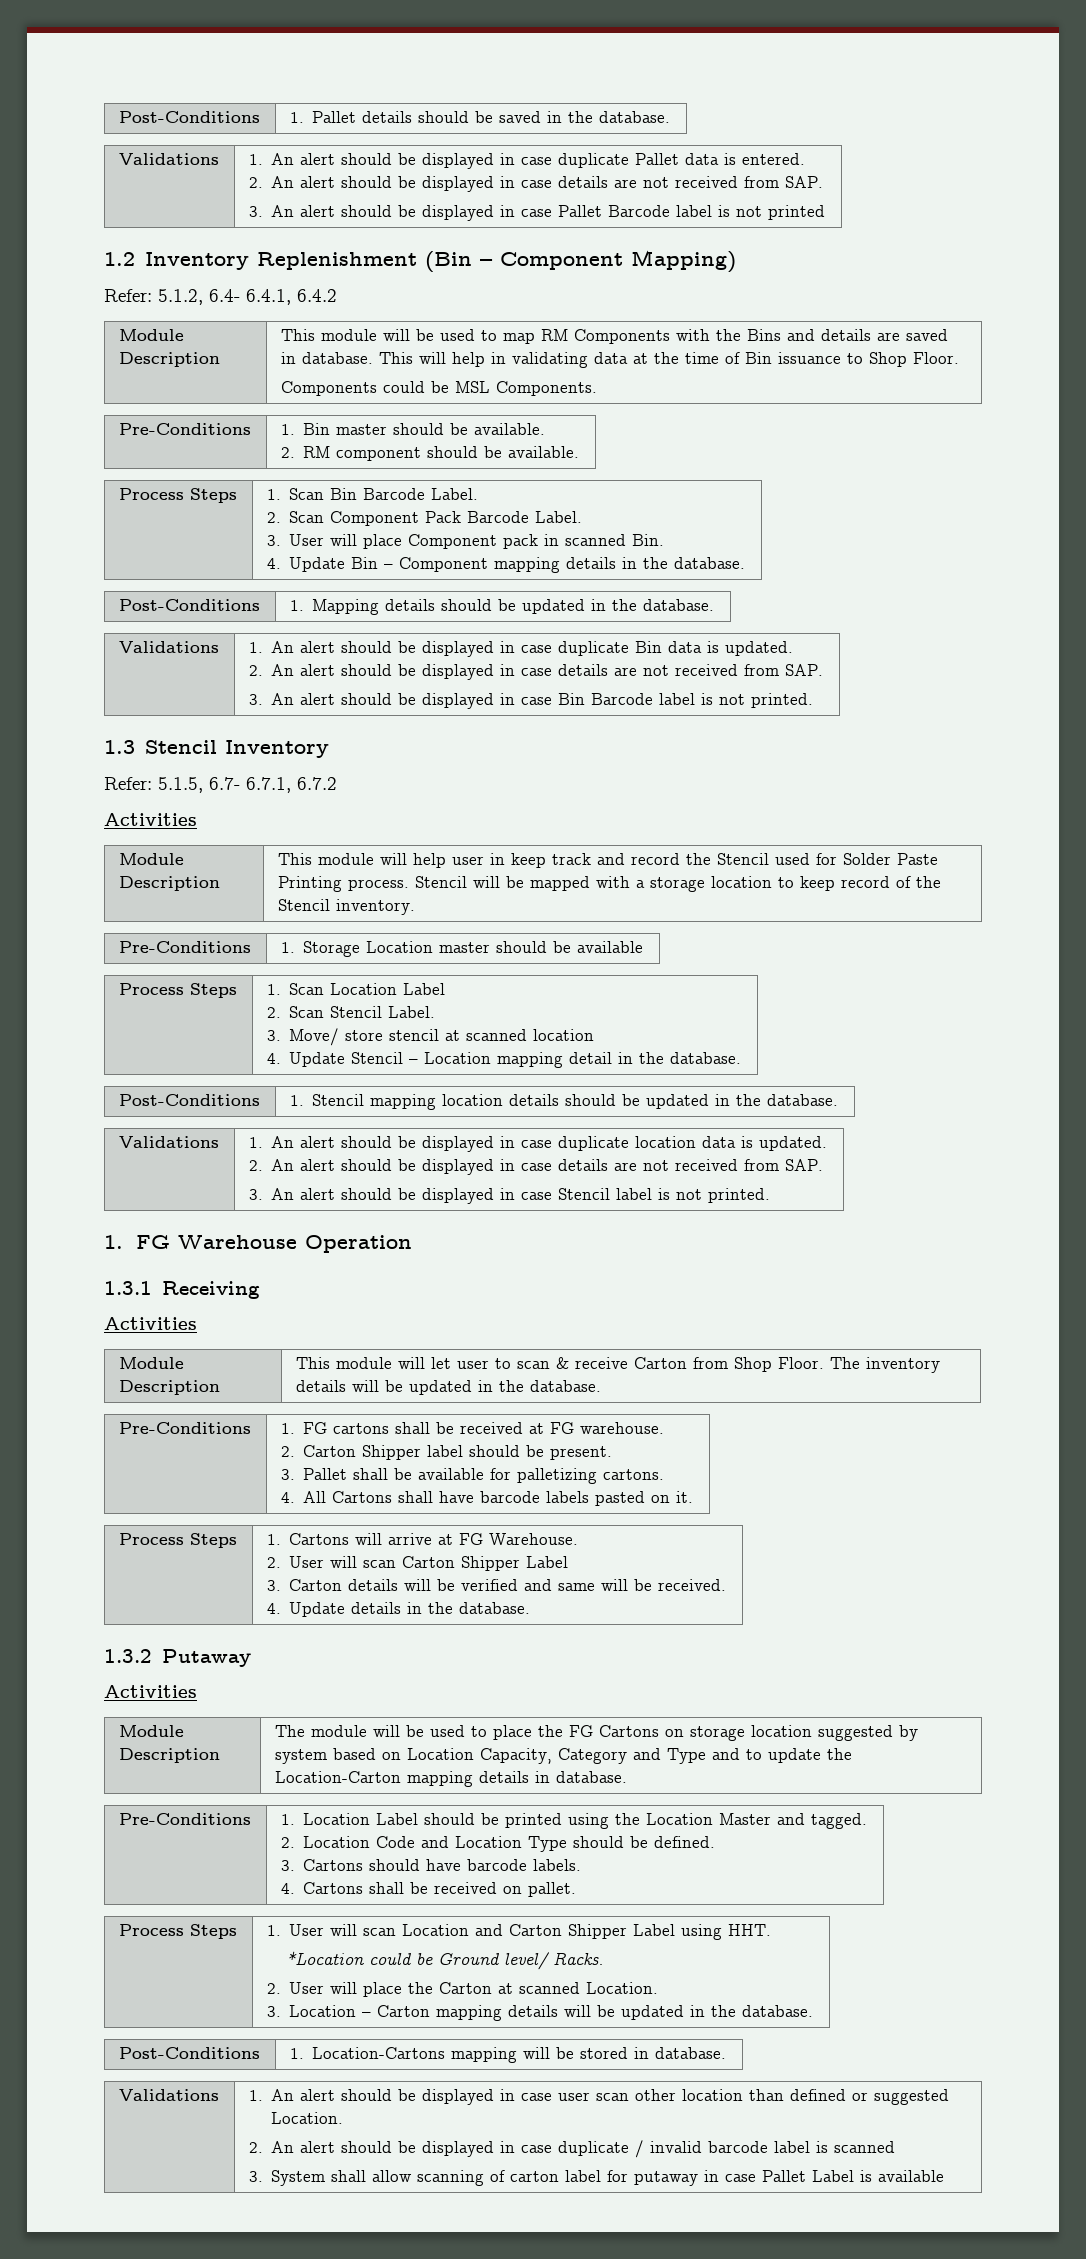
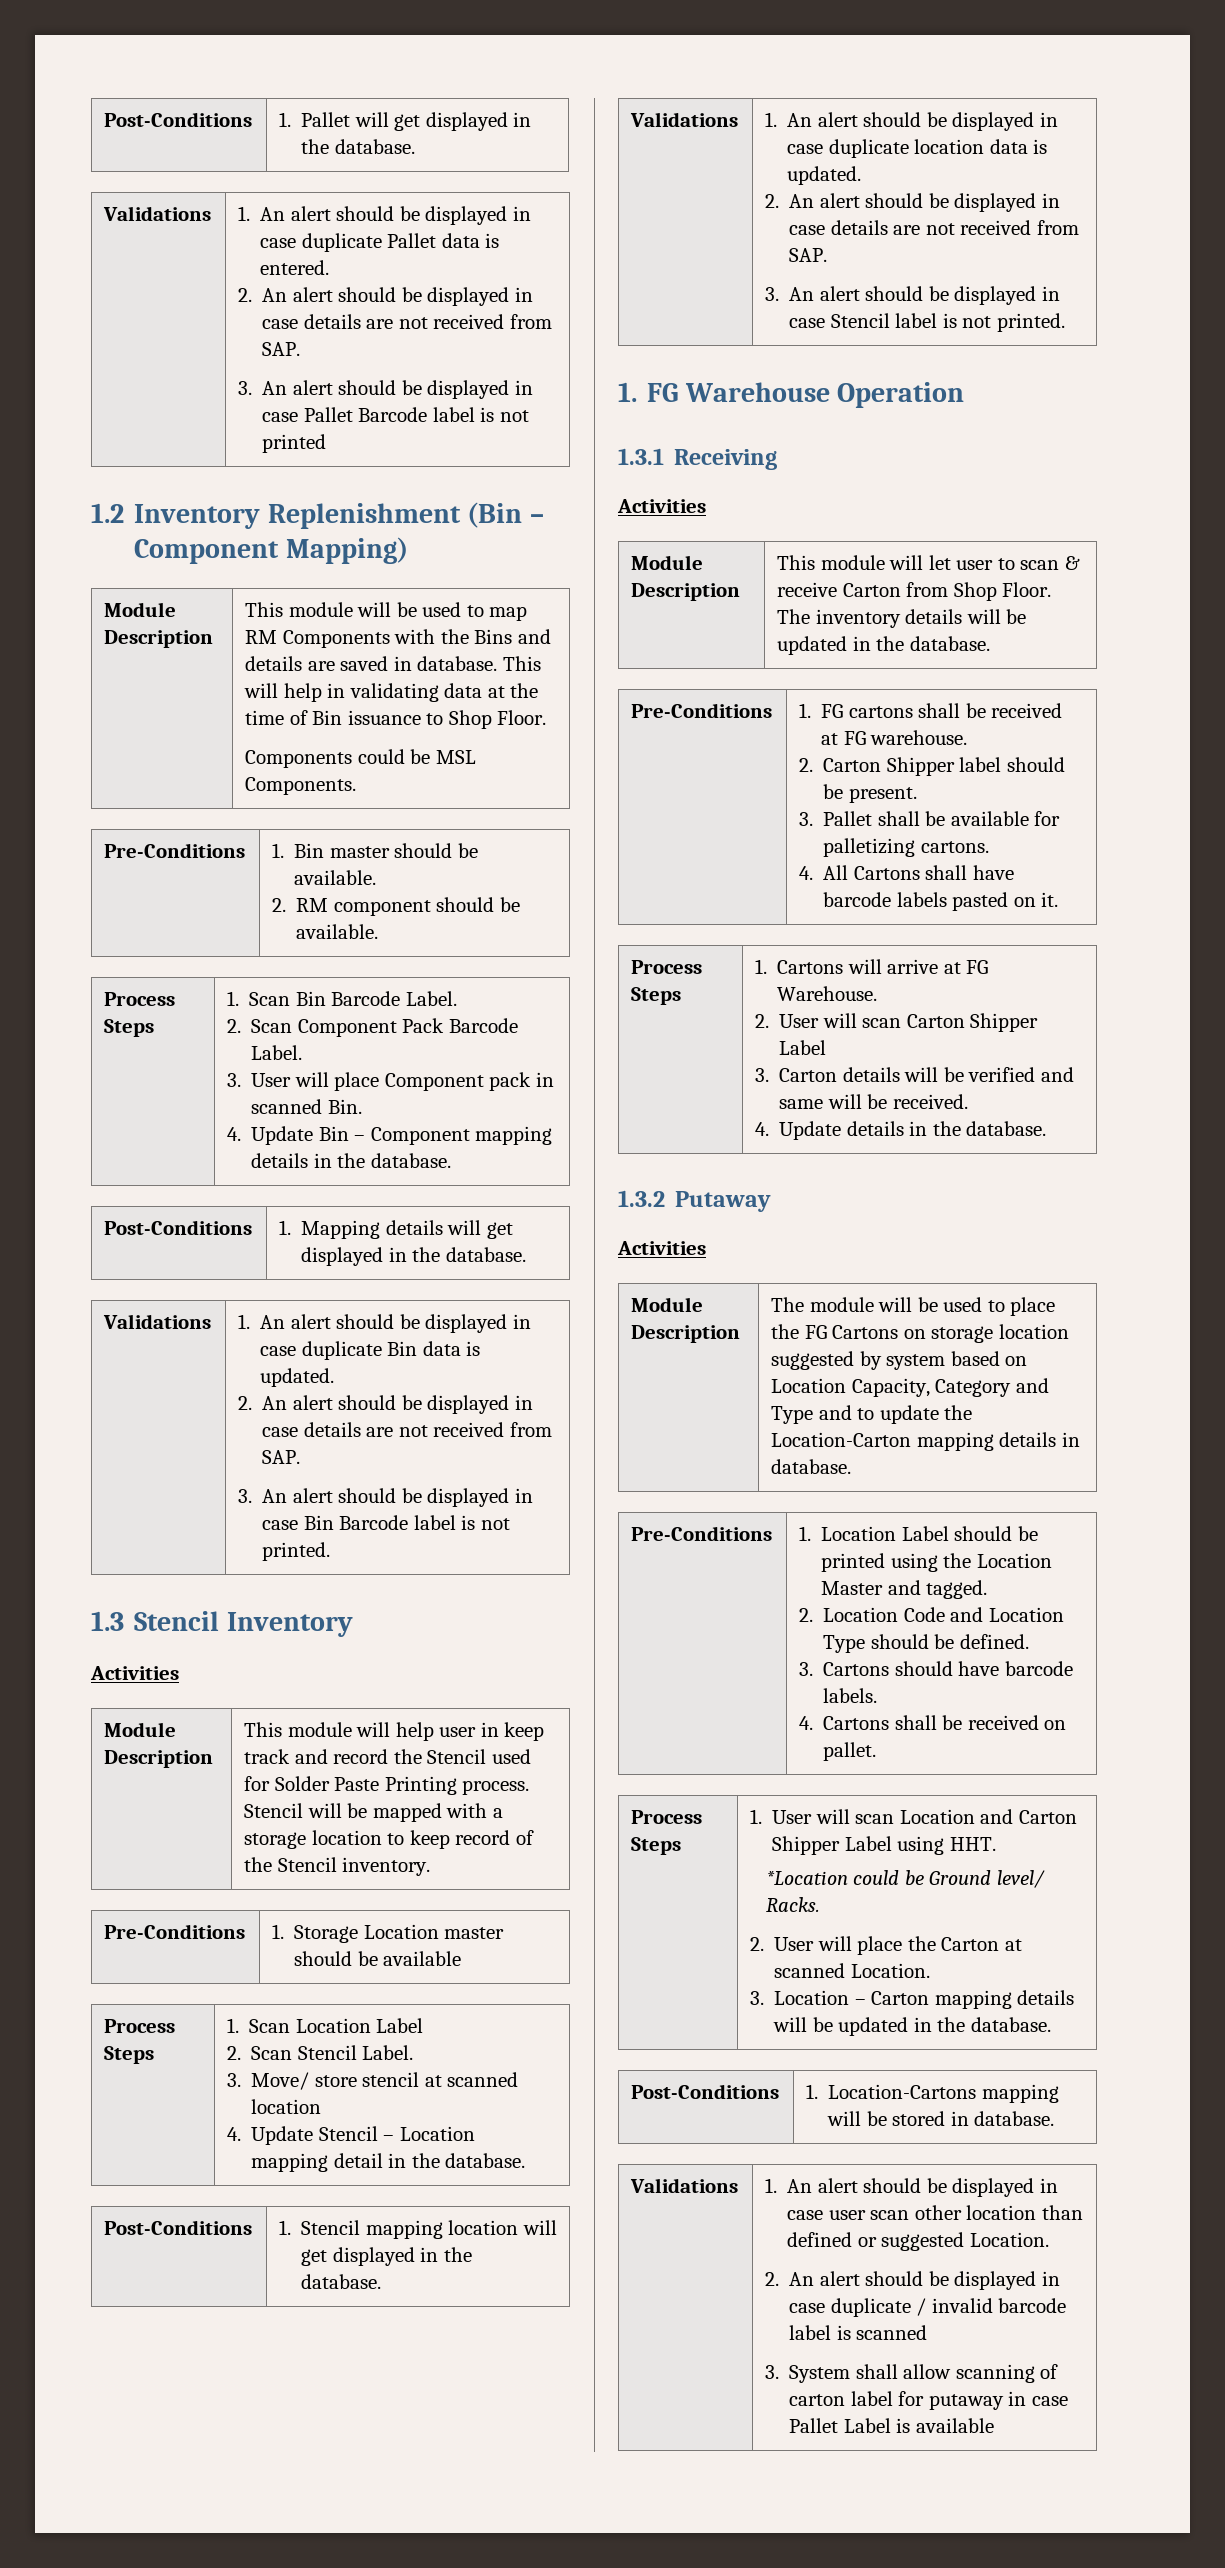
[362,111,542,123] details should be saved -> [354,112,508,131] will get displayed
[104,289,337,305] // Refer: 5.1.2, 6.4- 6.4.1, 6.4.2 -> (408, 550) none
[441,599,586,614] should be updated -> [447,1220,513,1239] [301,1247,384,1266] will get displayed
[104,777,337,793] // Refer: 5.1.5, 6.7- 6.7.1, 6.7.2 -> (353, 1624) none
[509,1094,710,1109] details should be updated -> [522,2220,557,2235] [301,2247,415,2266] will get displayed

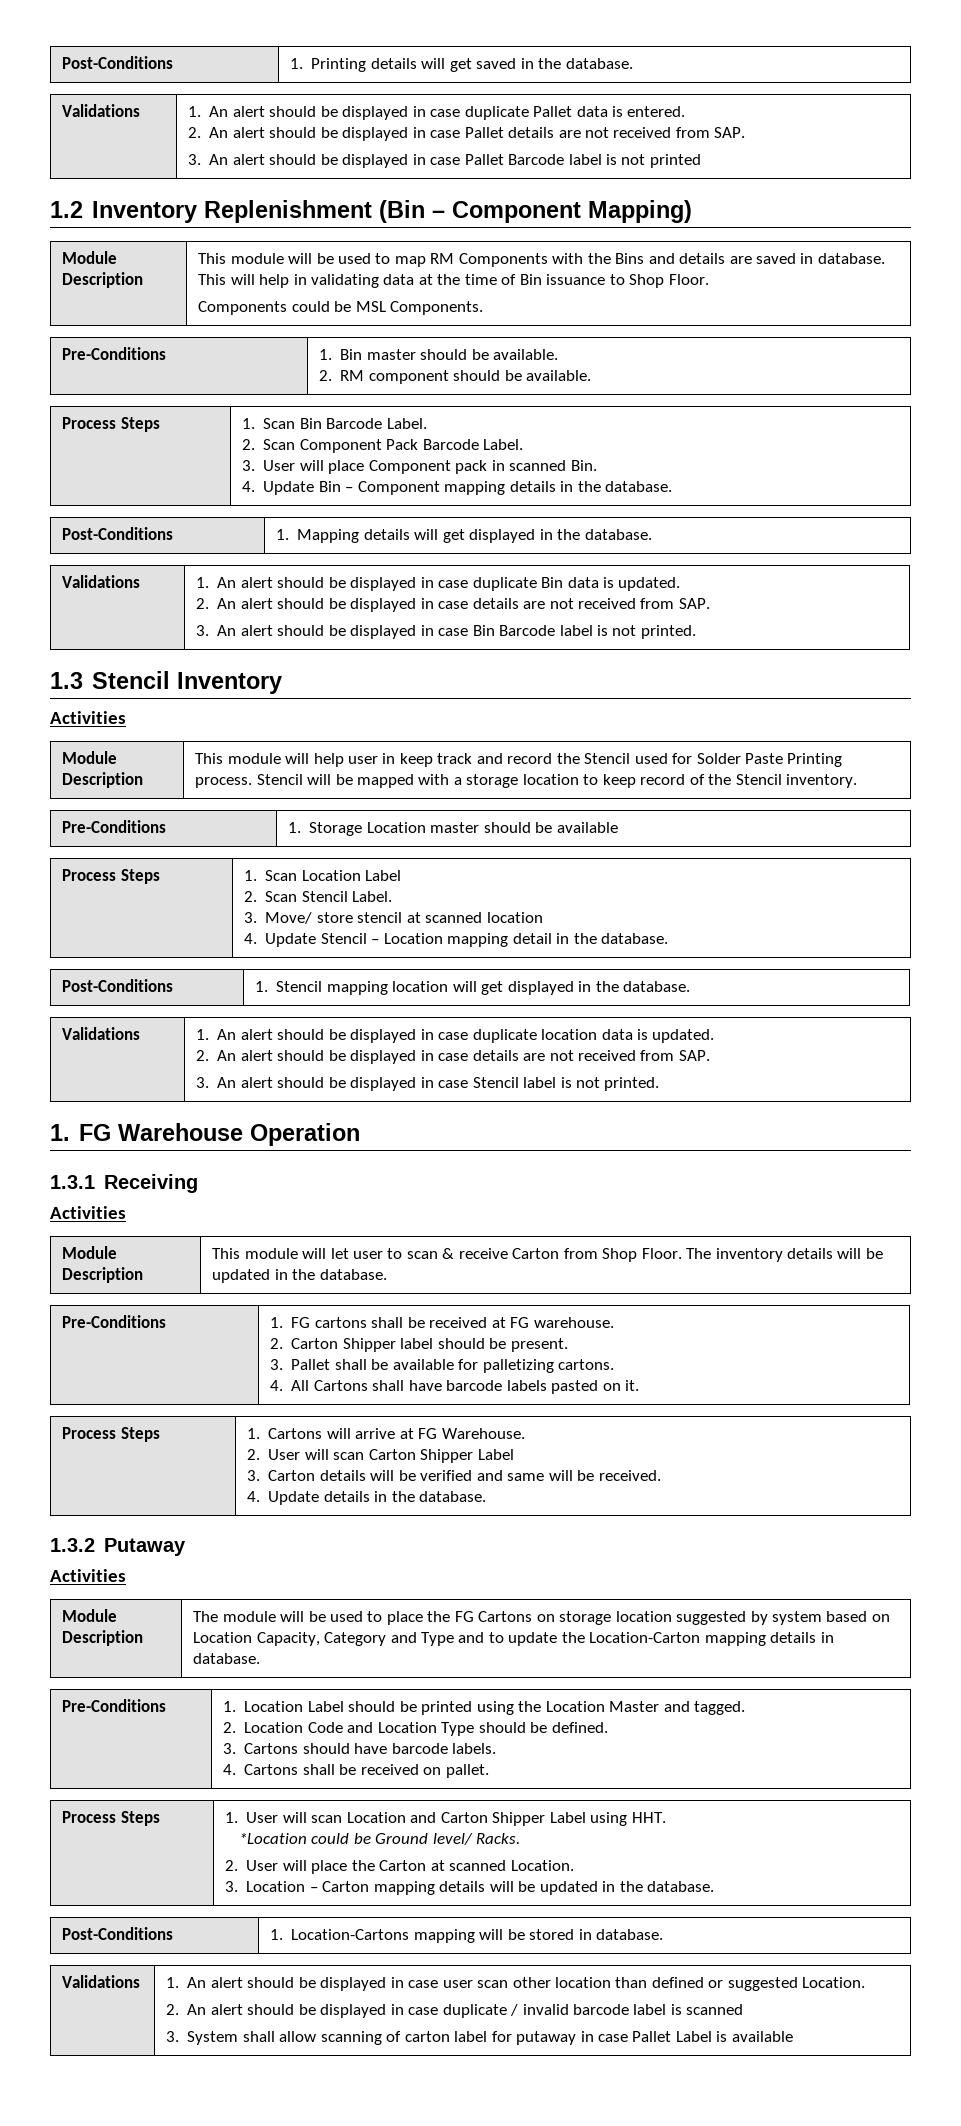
[104,112,253,127] [279,112,508,131] Post-Conditions | 1. Pallet will get displayed -> [62,56,174,69] [290,58,517,72] Post-Conditions | 1. Printing details will get saved
(299, 324) none -> [464,127,504,138] Pallet

